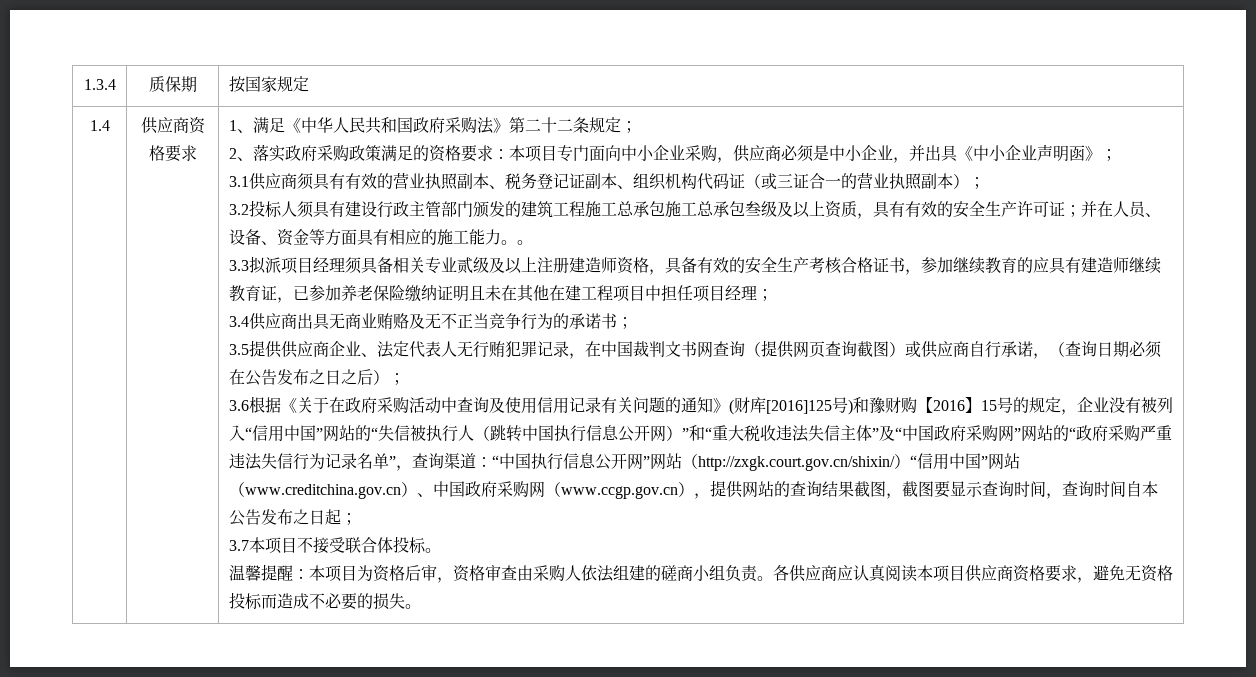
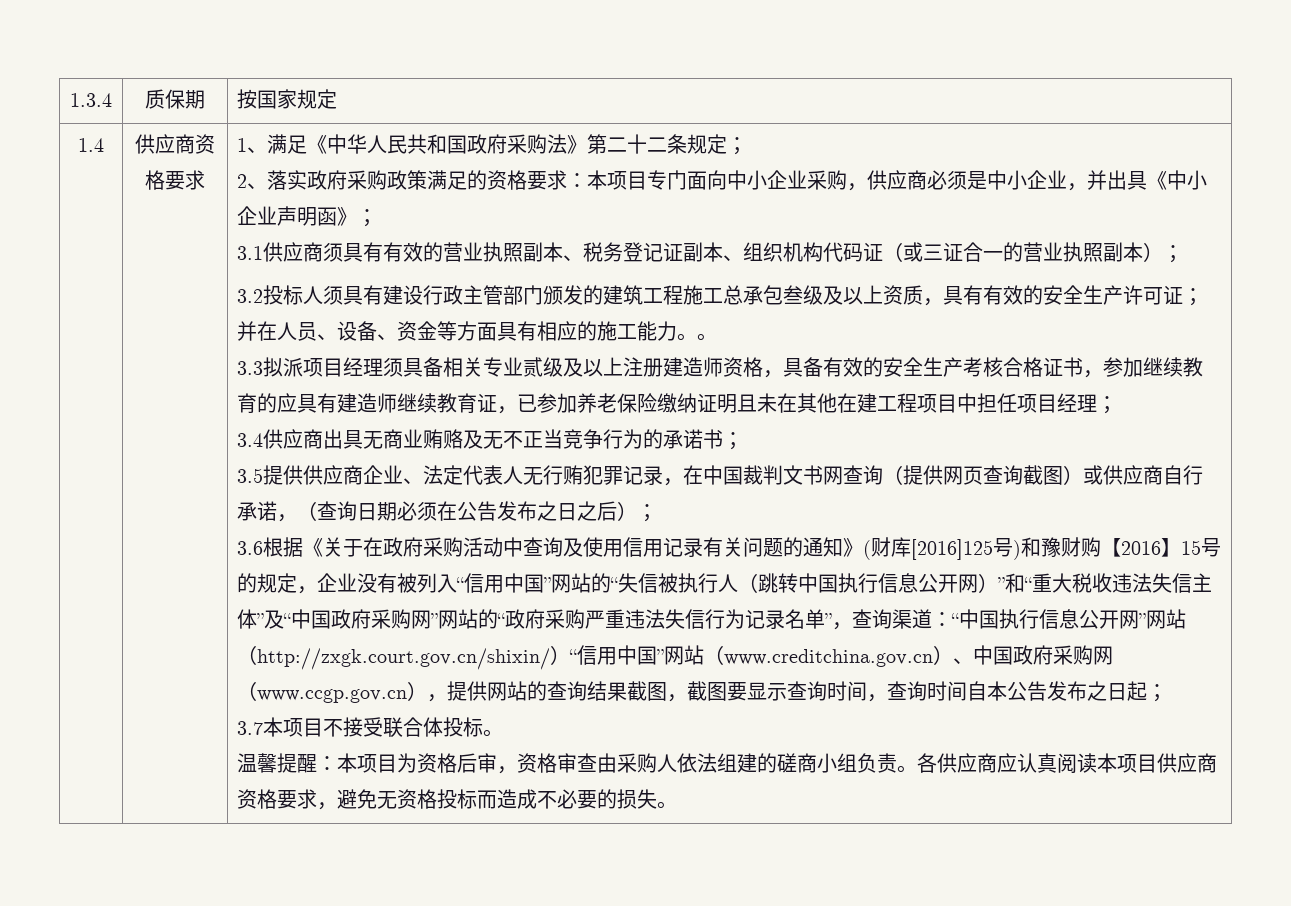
[664,201,745,218] 施工总承包 -> (784, 295) none

